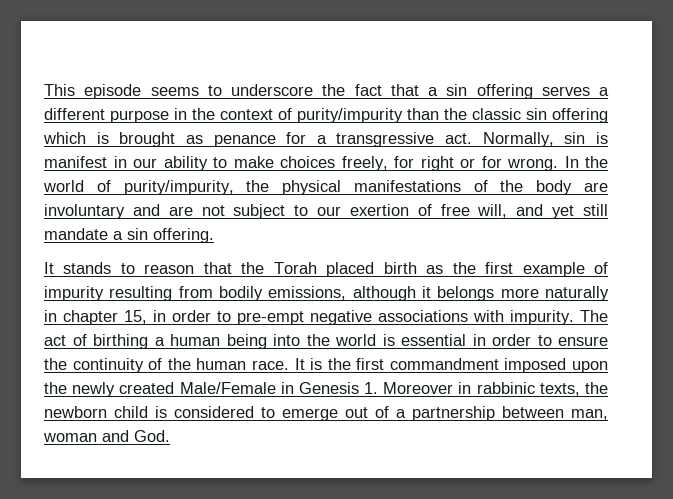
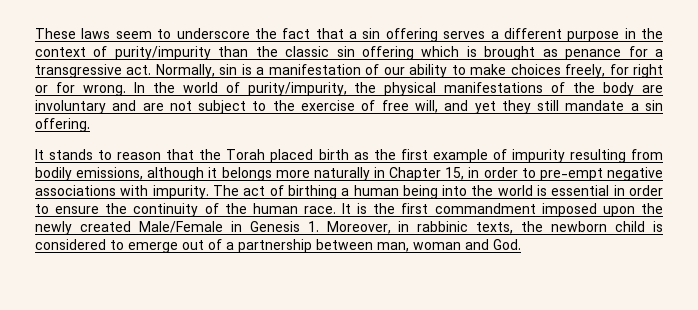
[44,84,199,99] This episode seems -> [35,28,152,39] These laws seem
[44,156,127,168] manifest in -> [256,64,380,75] a manifestation of
[317,204,409,216] our exertion -> [272,100,356,111] the exercise
(575, 212) none -> [501,100,531,114] they
[63,310,118,325] chapter -> [389,167,442,181] Chapter
[383,382,454,394] Moreover -> [326,221,391,234] Moreover,

